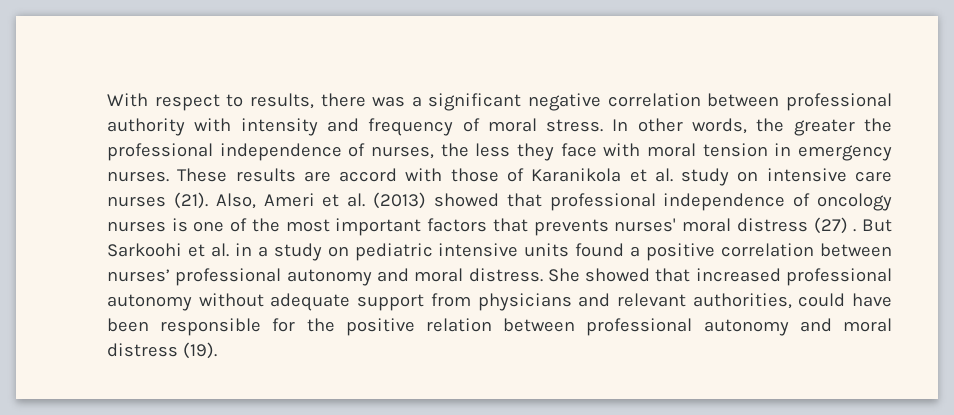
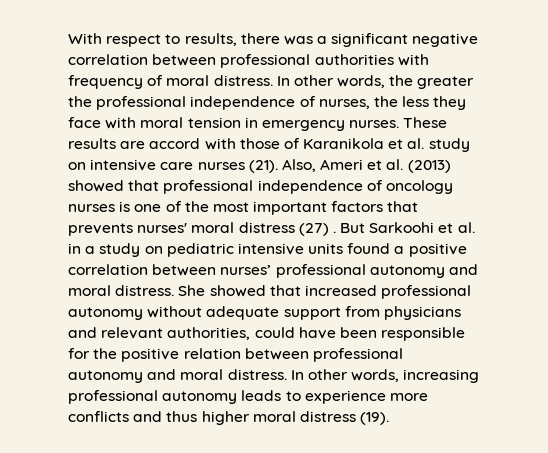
[107,118,359,136] authority with intensity and -> [314,54,429,66] authorities with
[546,119,604,132] stress. -> [213,75,273,86] distress.
(892, 325) none -> [227,369,480,383] [68,390,428,404] [68,411,296,425] distress. In other words, increasing professional autonomy leads to experience more conflicts and thus higher moral

